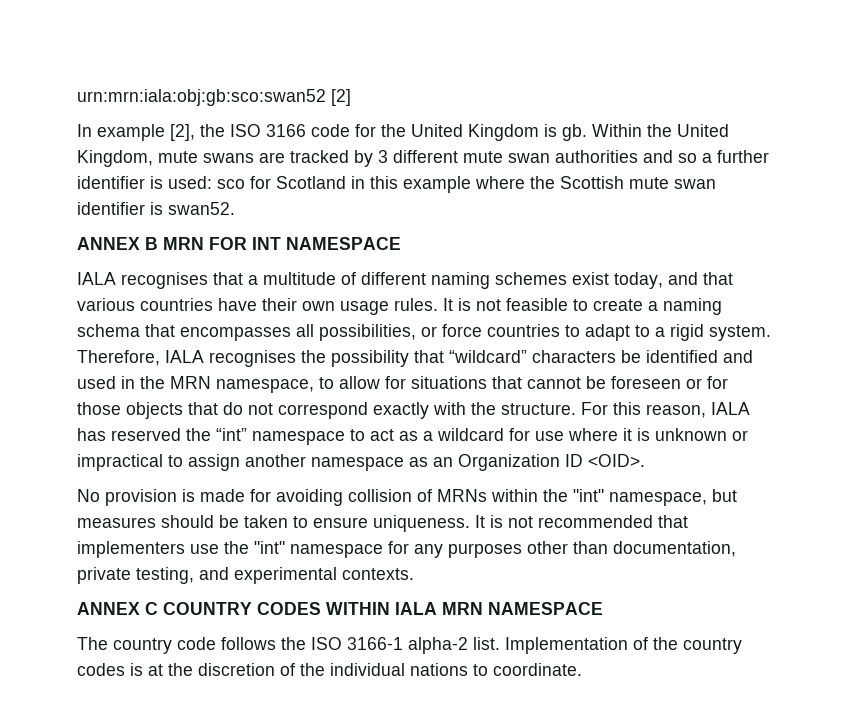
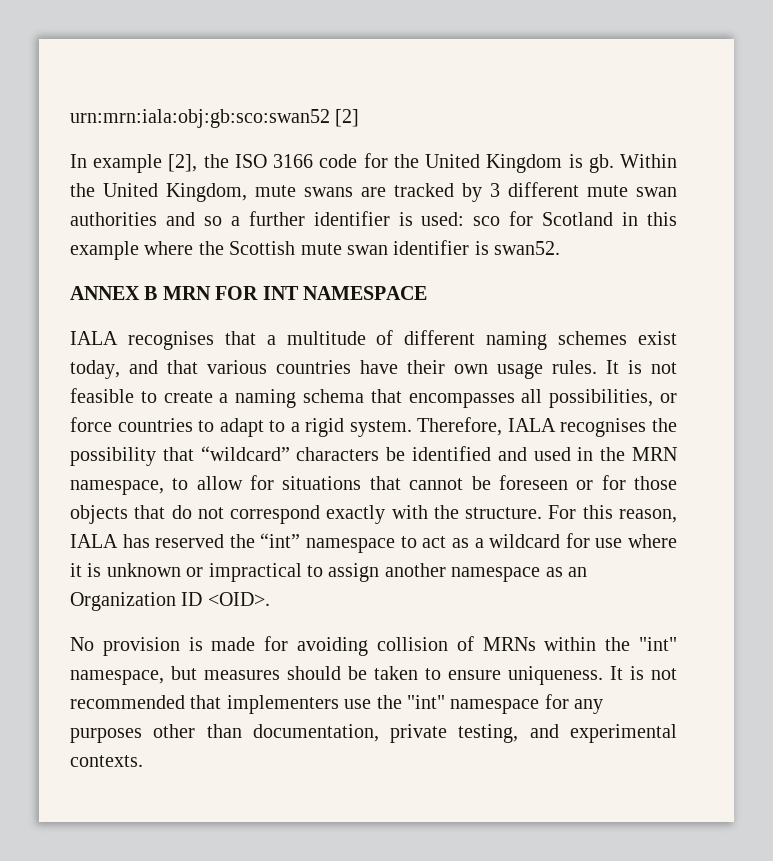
[77,602,603,615] [77,637,742,654] [77,663,582,676] // ANNEX C COUNTRY CODES WITHIN IALA MRN NAMESPACE // The country code follows the ISO 3166-1 alpha-2 list. Implementation of the country codes is at the discretion of the individual nations to coordinate. -> (143, 761) none

